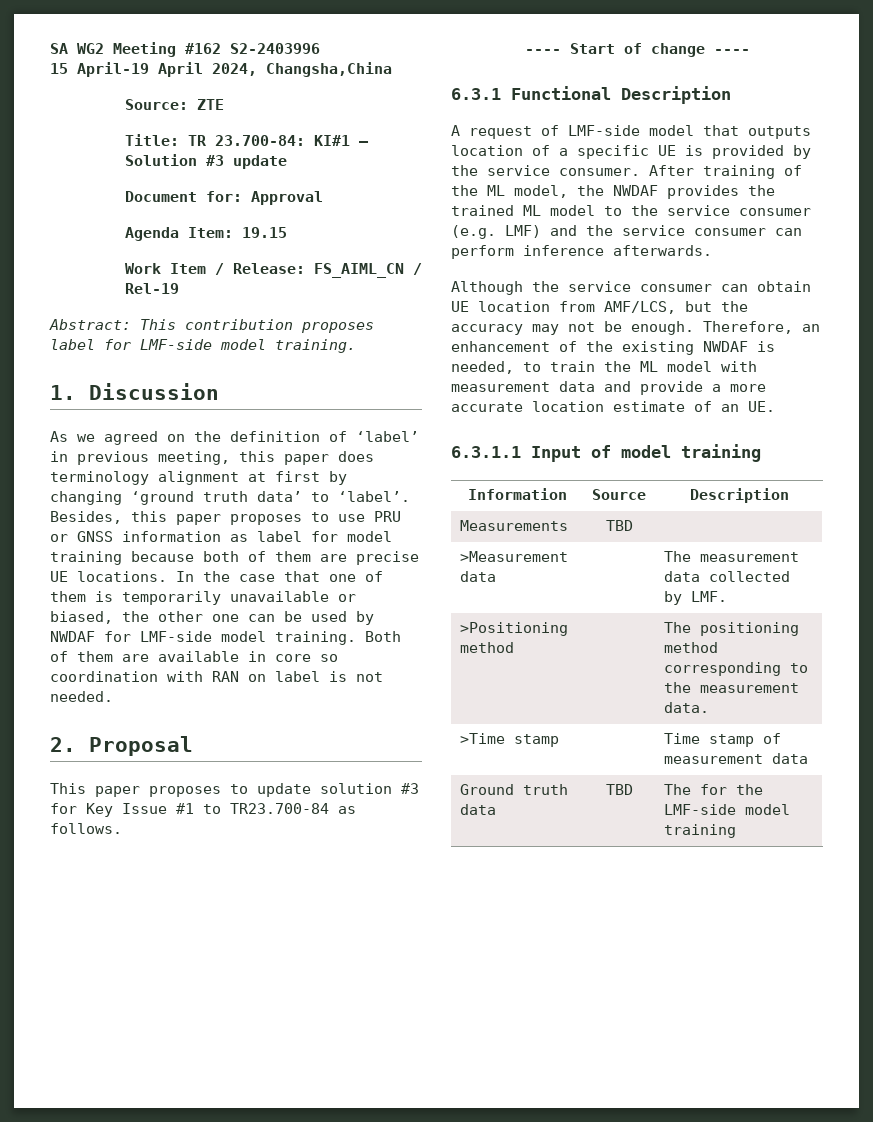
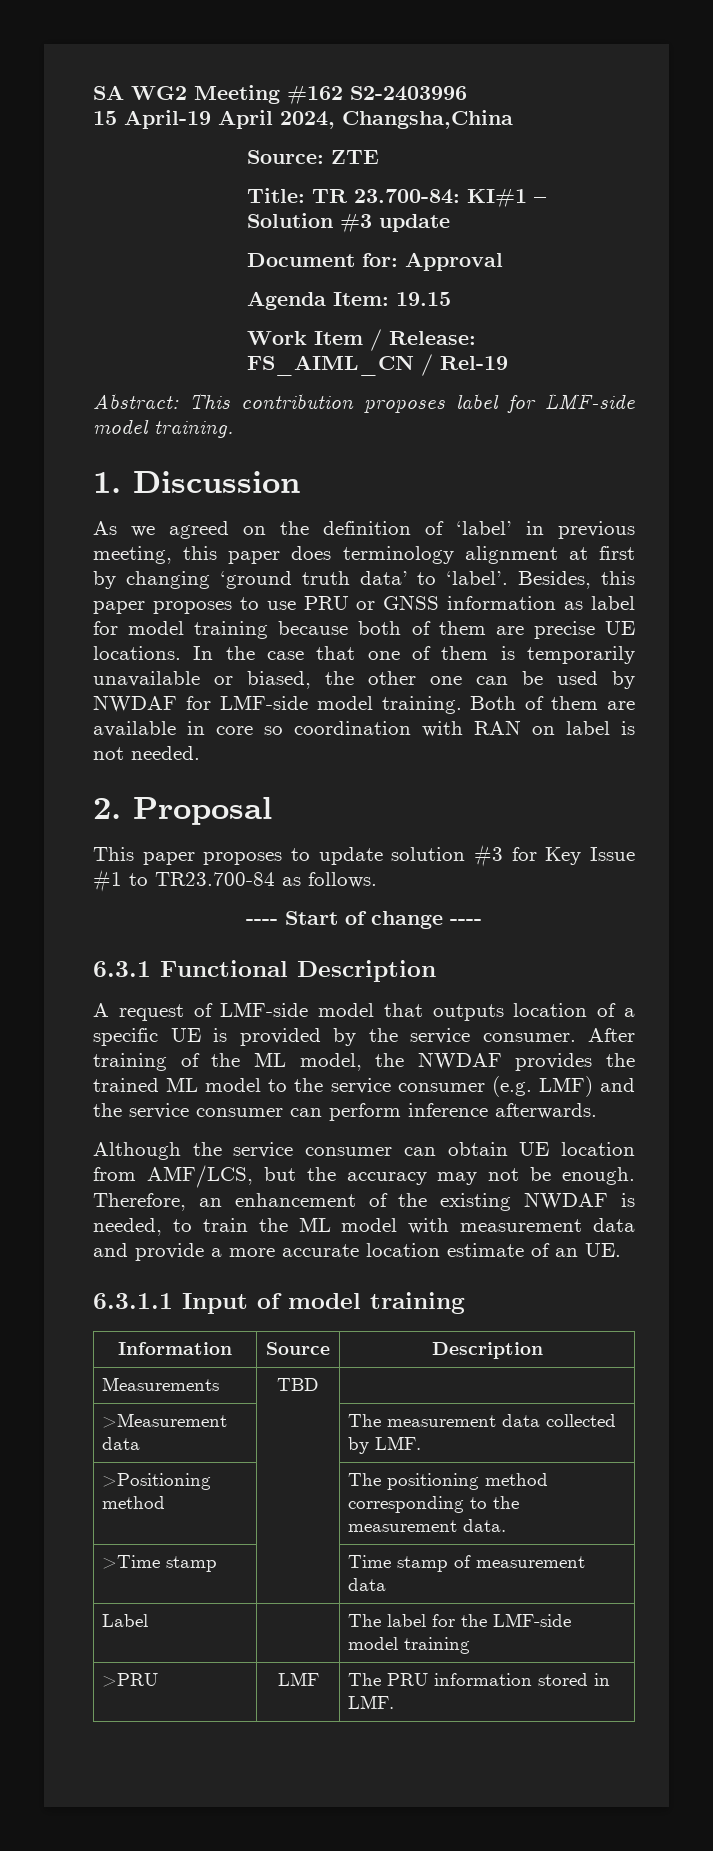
[459,784,568,795] [459,804,496,815] [605,784,633,795] [663,784,691,795] Ground truth data | TBD | The -> [102,1614,149,1627] [348,1614,427,1627] Label | | The label
(736, 831) none -> [102,1673,159,1687] [277,1672,319,1686] [348,1673,611,1686] [348,1695,395,1709] // >PRU | LMF | The PRU information stored in LMF.

